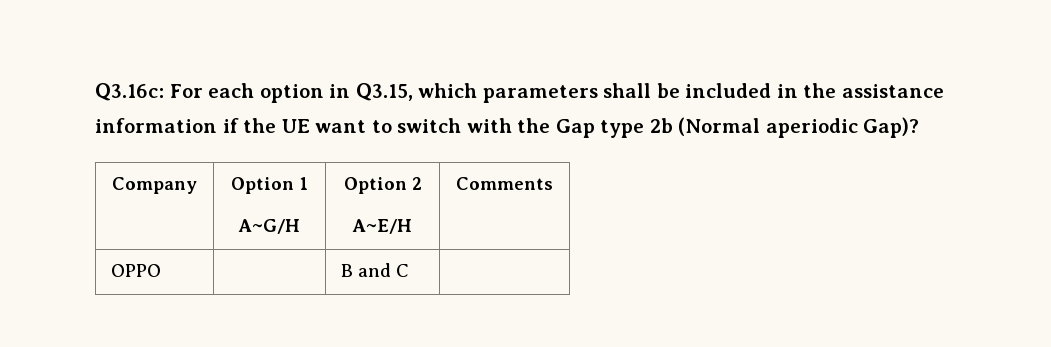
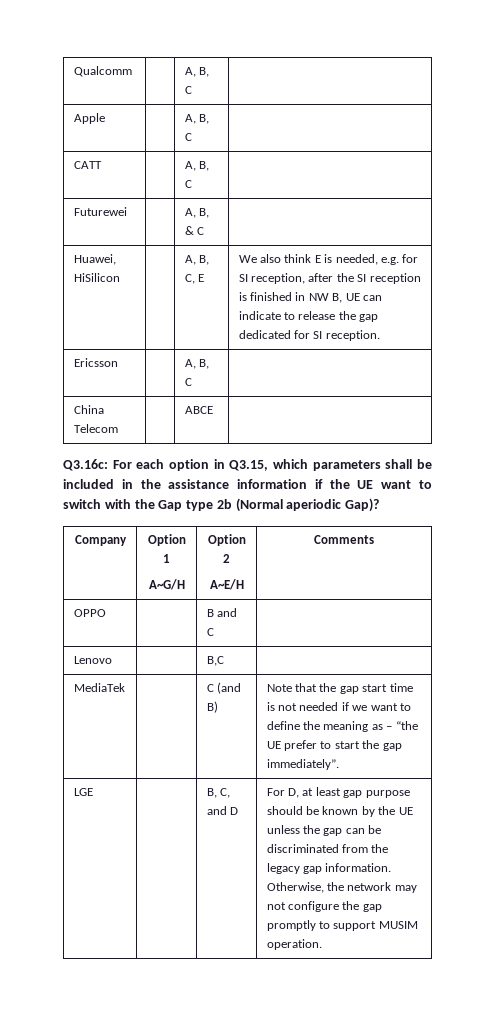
(95, 92) none -> [73,66,132,77] [184,67,210,77] [184,86,192,94] [73,113,105,124] [184,114,210,124] [184,133,192,141] [73,161,102,169] [184,161,210,171] [184,180,192,188] [73,207,127,216] [184,208,210,218] [184,226,205,235] [73,254,116,265] [73,273,120,282] [184,255,210,265] [184,274,205,284] [238,254,419,265] [238,273,421,284] [238,292,382,303] [238,311,379,322] [238,330,380,341] [73,358,118,367] [184,359,210,369] [184,378,192,386] [73,405,104,414] [73,424,118,433] [184,406,213,414] Qualcomm | | A, B, C | // Apple | | A, B, C | // CATT | | A, B, C | // Futurewei | | A, B, & C | // Huawei, HiSilicon | | A, B, C, E | We also think E is needed, e.g. for SI reception, after the SI reception is finished in NW B, UE can indicate to release the gap dedicated for SI reception. // Ericsson | | A, B, C | // China Telecom | | ABCE | //
(410, 270) none -> [73,656,112,664] [206,656,224,666] [73,683,125,692] [206,682,242,694] [206,701,218,713] [266,683,413,694] [266,702,411,711] [266,721,418,732] [266,740,402,751] [266,759,339,770] [73,788,93,796] [206,788,231,798] [206,806,239,815] [266,787,410,798] [266,806,413,817] [266,825,382,836] [266,844,389,853] [266,863,392,874] [266,882,417,893] [266,901,382,912] [266,920,418,931] [266,939,322,950] // Lenovo | | B,C | // MediaTek | | C (and B) | Note that the gap start time is not needed if we want to define the meaning as – “the UE prefer to start the gap immediately”. // LGE | | B, C, and D | For D, at least gap purpose should be known by the UE unless the gap can be discriminated from the legacy gap information. Otherwise, the network may not configure the gap promptly to support MUSIM operation.

